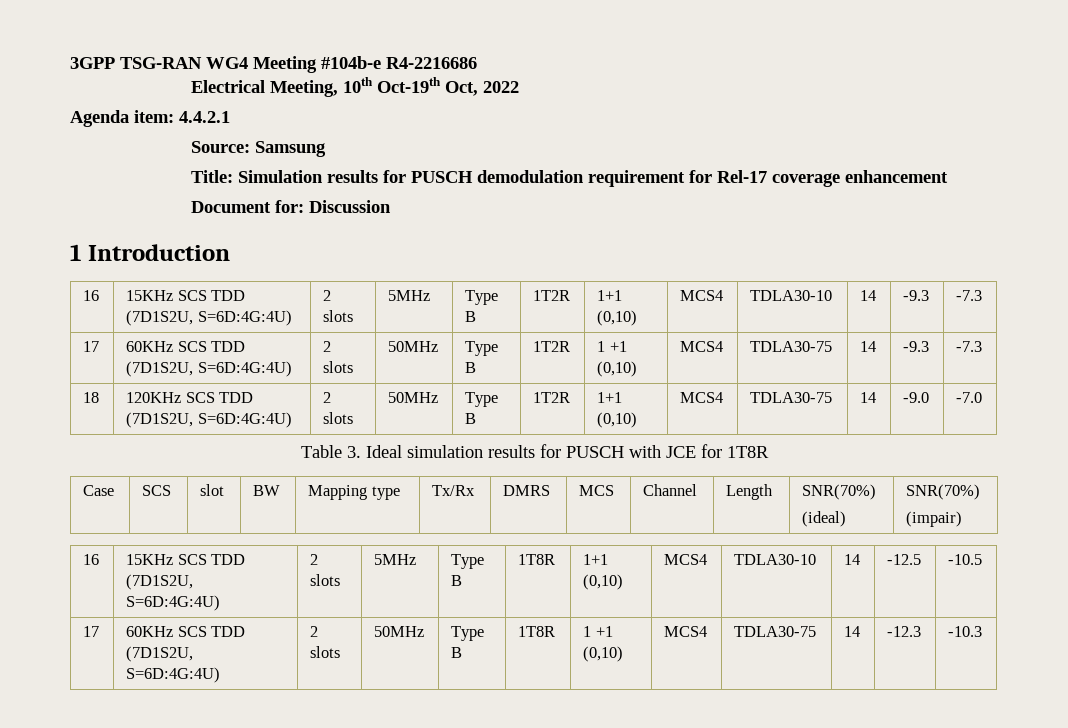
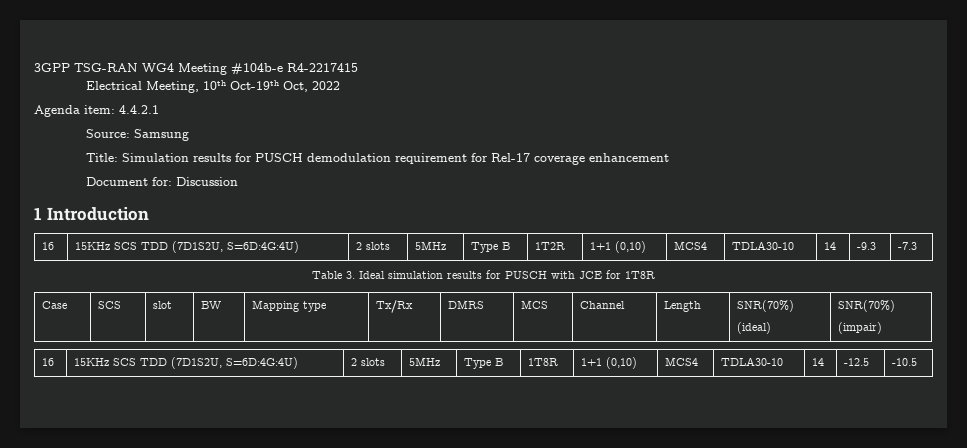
[386,57,477,69] R4-2216686 -> [287,63,358,72] R4-2217415
[83,341,100,352] [126,341,246,352] [126,361,292,377] [323,341,332,352] [323,361,354,373] [388,341,439,352] [465,341,499,356] [465,362,477,373] [533,341,571,352] [597,341,627,352] [597,361,638,377] [680,341,724,352] [750,341,833,352] [860,341,877,352] [903,341,930,352] [956,341,983,352] [83,392,100,403] [126,392,254,403] [126,412,292,428] [323,392,332,403] [323,412,354,424] [388,392,439,403] [465,392,499,407] [465,413,477,424] [533,392,571,403] [597,392,623,403] [597,412,638,428] [680,392,724,403] [750,392,833,403] [860,392,877,403] [903,392,930,403] [956,392,983,403] // 17 | 60KHz SCS TDD (7D1S2U, S=6D:4G:4U) | 2 slots | 50MHz | Type B | 1T2R | 1 +1 (0,10) | MCS4 | TDLA30-75 | 14 | -9.3 | -7.3 // 18 | 120KHz SCS TDD (7D1S2U, S=6D:4G:4U) | 2 slots | 50MHz | Type B | 1T2R | 1+1 (0,10) | MCS4 | TDLA30-75 | 14 | -9.0 | -7.0 -> (917, 246) none
[83,626,100,637] [126,626,246,637] [126,646,194,662] [126,667,221,683] [310,626,319,637] [310,646,341,658] [374,626,425,637] [451,626,485,641] [451,647,463,658] [518,626,556,637] [583,626,613,637] [583,646,624,662] [664,626,708,637] [734,626,817,637] [844,626,861,637] [887,626,922,637] [948,626,983,637] // 17 | 60KHz SCS TDD (7D1S2U, S=6D:4G:4U) | 2 slots | 50MHz | Type B | 1T8R | 1 +1 (0,10) | MCS4 | TDLA30-75 | 14 | -12.3 | -10.3 -> (917, 362) none

